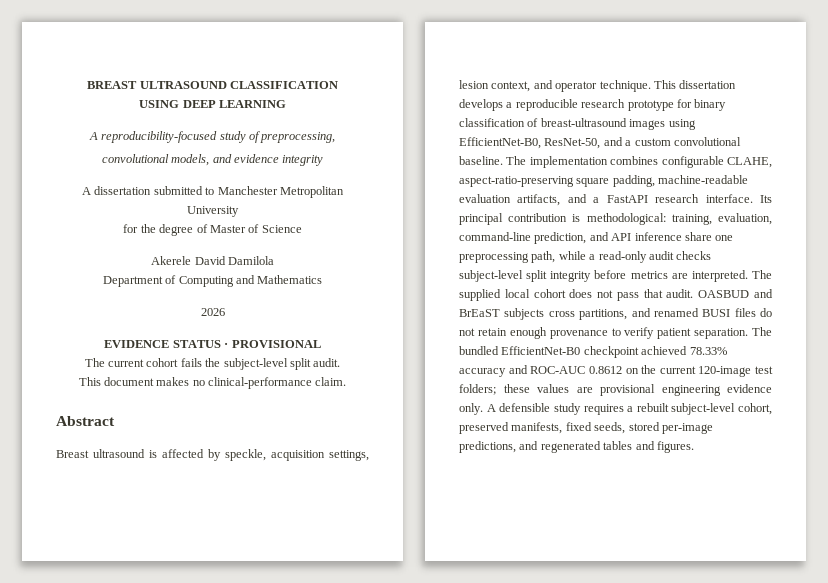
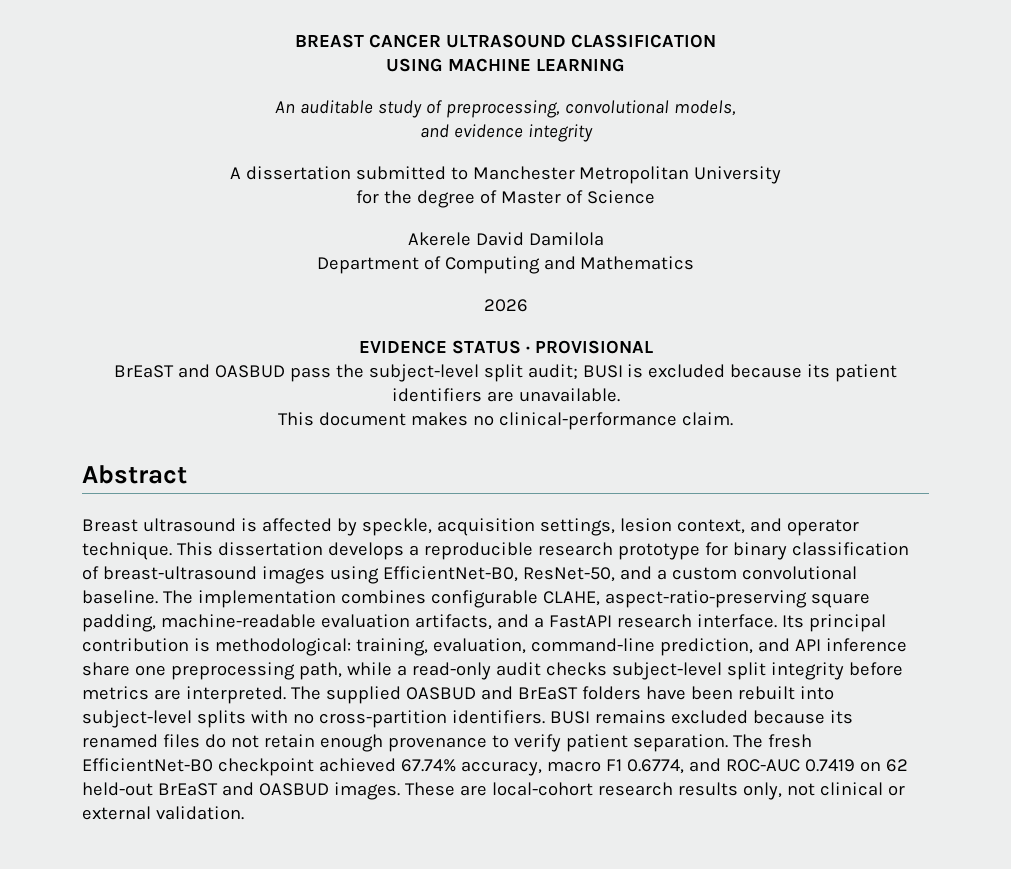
(138, 85) none -> [369,34,442,48] CANCER
[182,100,216,108] DEEP -> [448,58,531,72] MACHINE
[88,131,218,143] A reproducibility-focused -> [275,100,374,114] An auditable
(336, 137) // -> (560, 109) none
(210, 160) none -> (736, 108) //
[84,358,341,370] The current cohort fails the subject-level split audit. -> [113,364,898,382] [391,388,620,402] BrEaST and OASBUD pass the subject-level split audit; BUSI is excluded because its patient identifiers are unavailable.
[504,289,773,301] [459,308,731,320] local cohort does not pass that audit. OASBUD and BrEaST subjects cross partitions, and renamed BUSI -> [405,686,834,700] [82,710,853,728] [82,734,158,748] OASBUD and BrEaST folders have been rebuilt into subject-level splits with no cross-partition identifiers. BUSI remains excluded because its renamed
[459,346,499,355] bundled -> [767,734,812,748] fresh
[689,347,727,355] [459,365,773,377] [459,384,772,396] [459,403,772,415] [459,422,713,434] [459,441,694,453] 78.33% accuracy and ROC-AUC 0.8612 on the current 120-image test folders; these values are provisional engineering evidence only. A defensible study requires a rebuilt subject-level cohort, preserved manifests, fixed seeds, stored per-image predictions, and regenerated tables and figures. -> [400,758,908,776] [82,782,905,800] [82,806,244,820] 67.74% accuracy, macro F1 0.6774, and ROC-AUC 0.7419 on 62 held-out BrEaST and OASBUD images. These are local-cohort research results only, not clinical or external validation.

